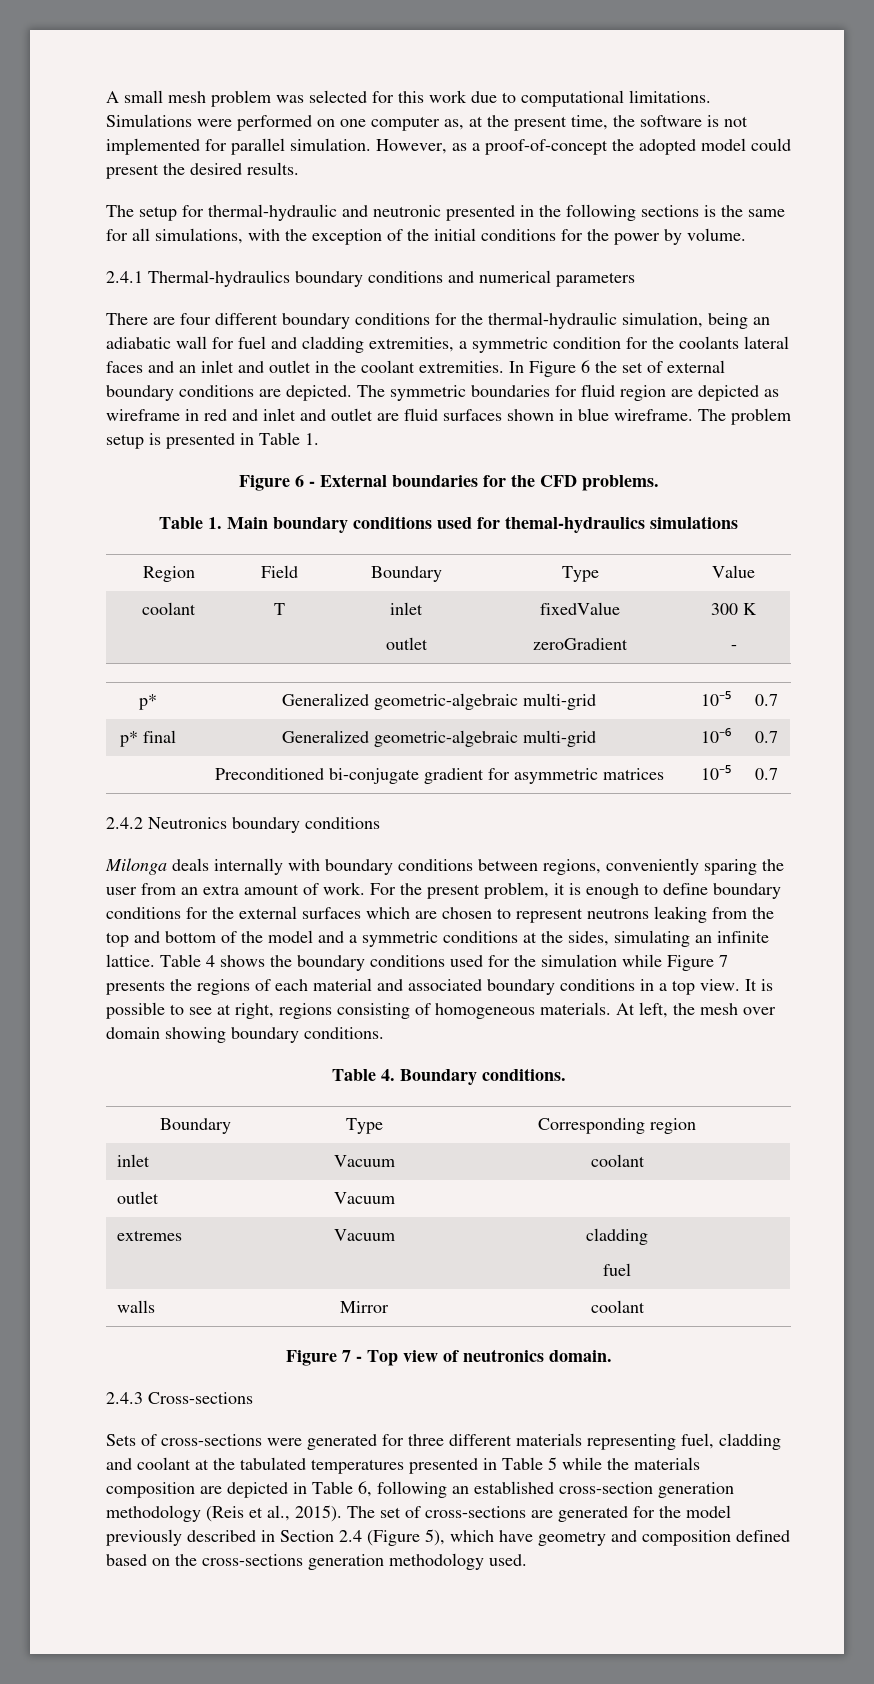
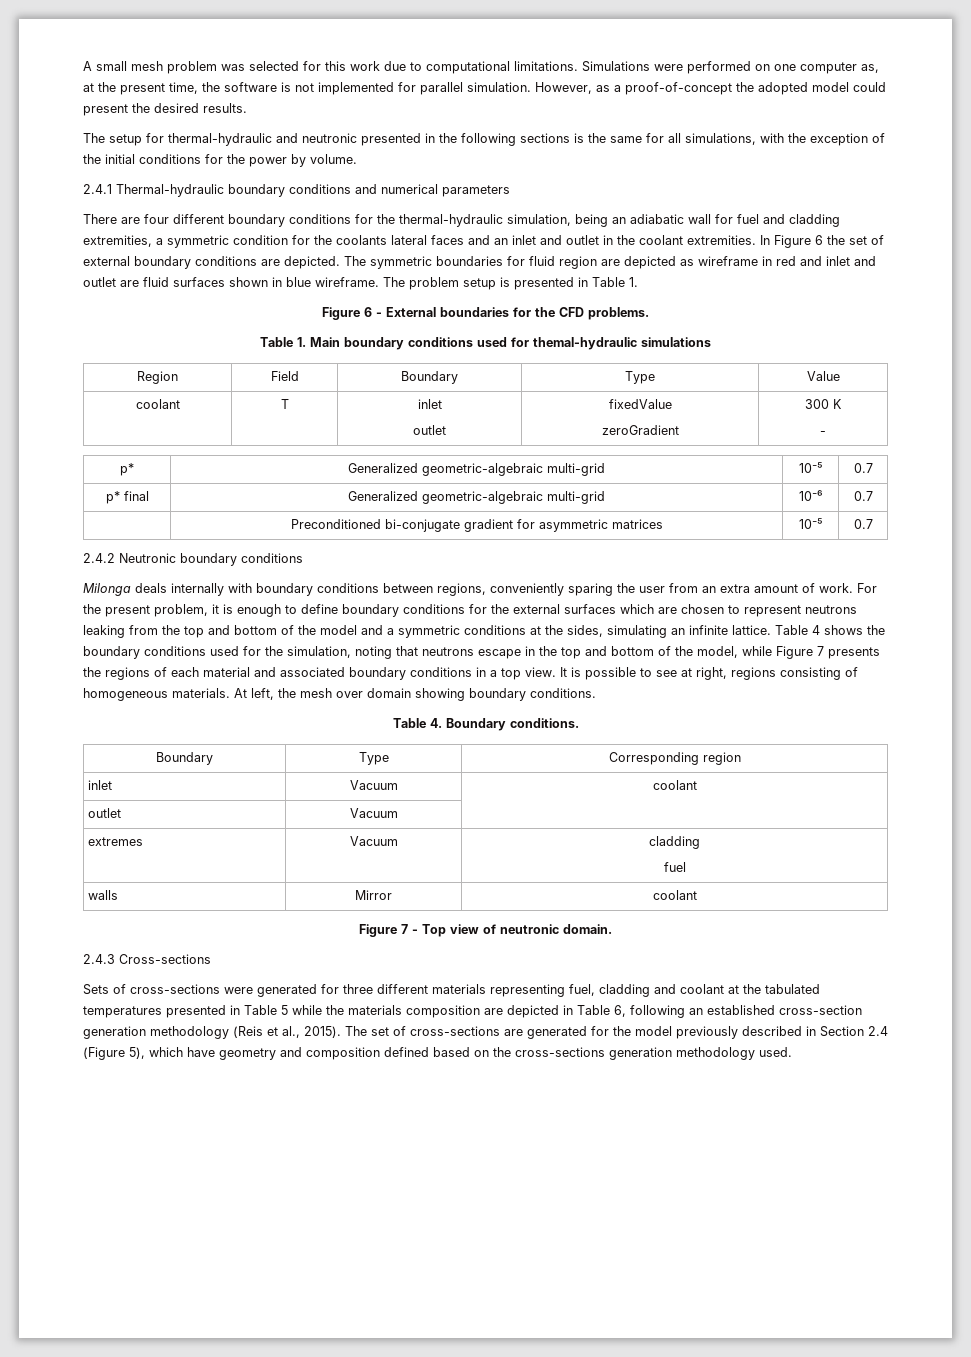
[148,270,290,287] Thermal-hydraulics -> [116,184,224,197] Thermal-hydraulic
[505,516,645,533] themal-hydraulics -> [533,337,637,350] themal-hydraulic
[148,817,227,829] Neutronics -> [119,553,176,563] Neutronic
[541,954,617,967] simulation -> [287,646,738,659] simulation, noting that neutrons escape in the top and bottom of the model,
[462,1349,544,1362] neutronics -> [500,924,559,934] neutronic

